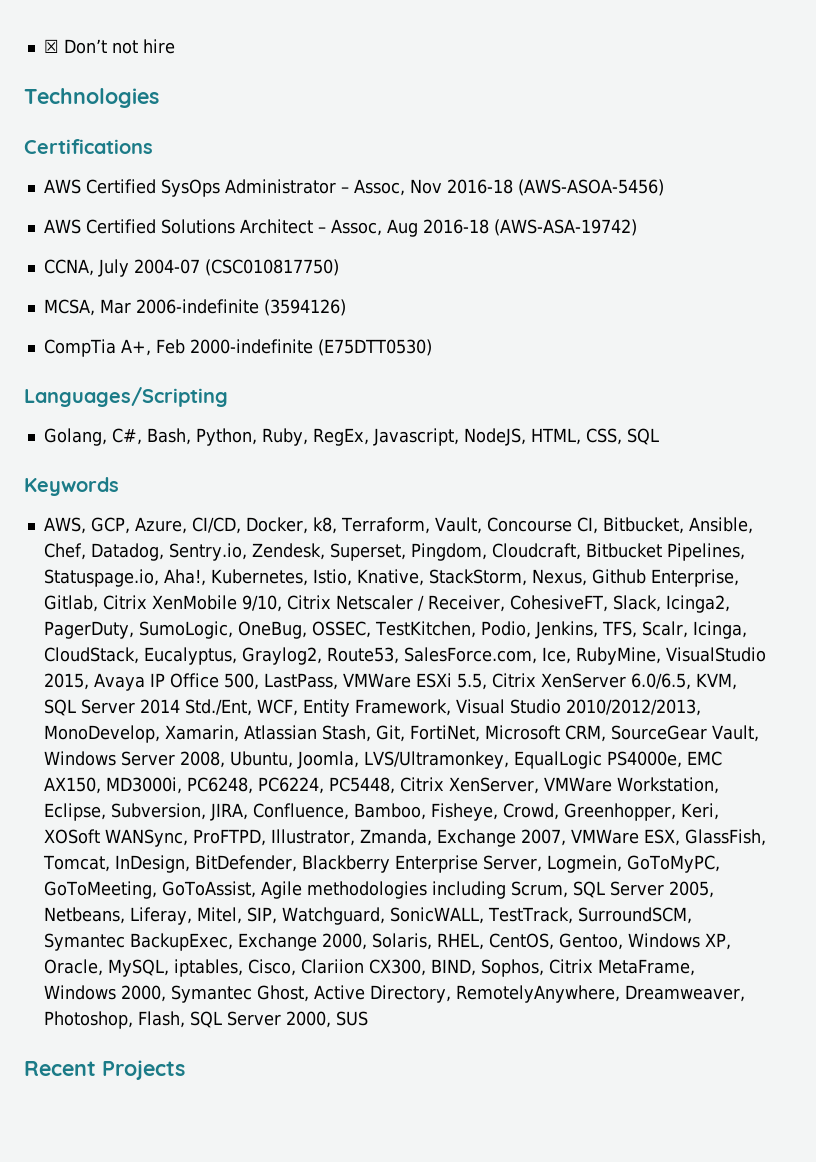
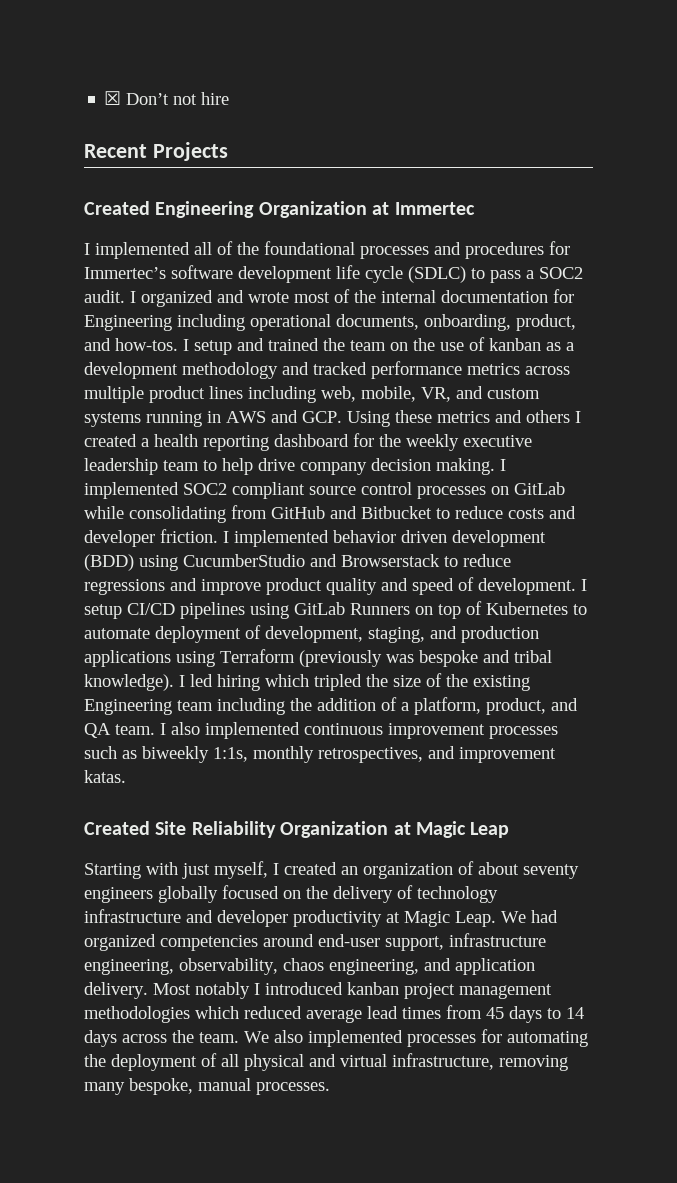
[24,88,159,108] [24,139,153,154] [43,179,664,197] [43,219,637,237] [43,259,339,277] [43,299,346,316] [43,339,432,357] [24,387,228,407] [43,428,659,446] [24,477,119,496] [43,517,753,534] [43,543,745,561] [43,569,739,587] [43,595,730,613] [43,621,747,639] [43,647,766,665] [43,673,737,691] [43,699,701,717] [43,725,759,743] [43,751,722,769] [43,777,719,794] [43,803,719,821] [43,829,766,847] [42,855,720,873] [43,881,714,899] [43,907,692,925] [43,933,731,951] [43,959,695,977] [43,985,745,1003] [43,1011,368,1029] [24,1060,185,1080] Technologies // Certifications // AWS Certified SysOps Administrator – Assoc, Nov 2016-18 (AWS-ASOA-5456) // AWS Certified Solutions Architect – Assoc, Aug 2016-18 (AWS-ASA-19742) // CCNA, July 2004-07 (CSC010817750) // MCSA, Mar 2006-indefinite (3594126) // CompTia A+, Feb 2000-indefinite (E75DTT0530) // Languages/Scripting // Golang, C#, Bash, Python, Ruby, RegEx, Javascript, NodeJS, HTML, CSS, SQL // Keywords // AWS, GCP, Azure, CI/CD, Docker, k8, Terraform, Vault, Concourse CI, Bitbucket, Ansible, Chef, Datadog, Sentry.io, Zendesk, Superset, Pingdom, Cloudcraft, Bitbucket Pipelines, Statuspage.io, Aha!, Kubernetes, Istio, Knative, StackStorm, Nexus, Github Enterprise, Gitlab, Citrix XenMobile 9/10, Citrix Netscaler / Receiver, CohesiveFT, Slack, Icinga2, PagerDuty, SumoLogic, OneBug, OSSEC, TestKitchen, Podio, Jenkins, TFS, Scalr, Icinga, CloudStack, Eucalyptus, Graylog2, Route53, SalesForce.com, Ice, RubyMine, VisualStudio 2015, Avaya IP Office 500, LastPass, VMWare ESXi 5.5, Citrix XenServer 6.0/6.5, KVM, SQL Server 2014 Std./Ent, WCF, Entity Framework, Visual Studio 2010/2012/2013, MonoDevelop, Xamarin, Atlassian Stash, Git, FortiNet, Microsoft CRM, SourceGear Vault, Windows Server 2008, Ubuntu, Joomla, LVS/Ultramonkey, EqualLogic PS4000e, EMC AX150, MD3000i, PC6248, PC6224, PC5448, Citrix XenServer, VMWare Workstation, Eclipse, Subversion, JIRA, Confluence, Bamboo, Fisheye, Crowd, Greenhopper, Keri, XOSoft WANSync, ProFTPD, Illustrator, Zmanda, Exchange 2007, VMWare ESX, GlassFish, Tomcat, InDesign, BitDefender, Blackberry Enterprise Server, Logmein, GoToMyPC, GoToMeeting, GoToAssist, Agile methodologies including Scrum, SQL Server 2005, Netbeans, Liferay, Mitel, SIP, Watchguard, SonicWALL, TestTrack, SurroundSCM, Symantec BackupExec, Exchange 2000, Solaris, RHEL, CentOS, Gentoo, Windows XP, Oracle, MySQL, iptables, Cisco, Clariion CX300, BIND, Sophos, Citrix MetaFrame, Windows 2000, Symantec Ghost, Active Directory, RemotelyAnywhere, Dreamweaver, Photoshop, Flash, SQL Server 2000, SUS // Recent Projects -> [84,142,228,161] [84,201,475,218] [84,241,570,259] [84,265,583,283] [84,289,574,307] [84,314,576,331] [84,337,574,355] [84,361,570,379] [84,386,540,403] [84,410,581,427] [84,433,532,451] [84,458,506,475] [84,482,565,499] [84,505,576,523] [84,529,546,547] [84,554,511,571] [84,577,587,595] [84,601,587,619] [84,625,539,643] [84,649,552,667] [84,673,530,691] [84,697,578,715] [84,722,558,739] [84,746,556,763] [84,770,126,783] [84,821,510,838] [84,861,579,879] [84,885,498,903] [84,909,558,927] [84,933,546,951] [84,958,535,975] [84,982,552,999] [84,1005,584,1023] [84,1029,588,1047] [84,1053,568,1071] [84,1078,330,1095] Recent Projects // Created Engineering Organization at Immertec // I implemented all of the foundational processes and procedures for Immertec’s software development life cycle (SDLC) to pass a SOC2 audit. I organized and wrote most of the internal documentation for Engineering including operational documents, onboarding, product, and how-tos. I setup and trained the team on the use of kanban as a development methodology and tracked performance metrics across multiple product lines including web, mobile, VR, and custom systems running in AWS and GCP. Using these metrics and others I created a health reporting dashboard for the weekly executive leadership team to help drive company decision making. I implemented SOC2 compliant source control processes on GitLab while consolidating from GitHub and Bitbucket to reduce costs and developer friction. I implemented behavior driven development (BDD) using CucumberStudio and Browserstack to reduce regressions and improve product quality and speed of development. I setup CI/CD pipelines using GitLab Runners on top of Kubernetes to automate deployment of development, staging, and production applications using Terraform (previously was bespoke and tribal knowledge). I led hiring which tripled the size of the existing Engineering team including the addition of a platform, product, and QA team. I also implemented continuous improvement processes such as biweekly 1:1s, monthly retrospectives, and improvement katas. // Created Site Reliability Organization at Magic Leap // Starting with just myself, I created an organization of about seventy engineers globally focused on the delivery of technology infrastructure and developer productivity at Magic Leap. We had organized competencies around end-user support, infrastructure engineering, observability, chaos engineering, and application delivery. Most notably I introduced kanban project management methodologies which reduced average lead times from 45 days to 14 days across the team. We also implemented processes for automating the deployment of all physical and virtual infrastructure, removing many bespoke, manual processes.

